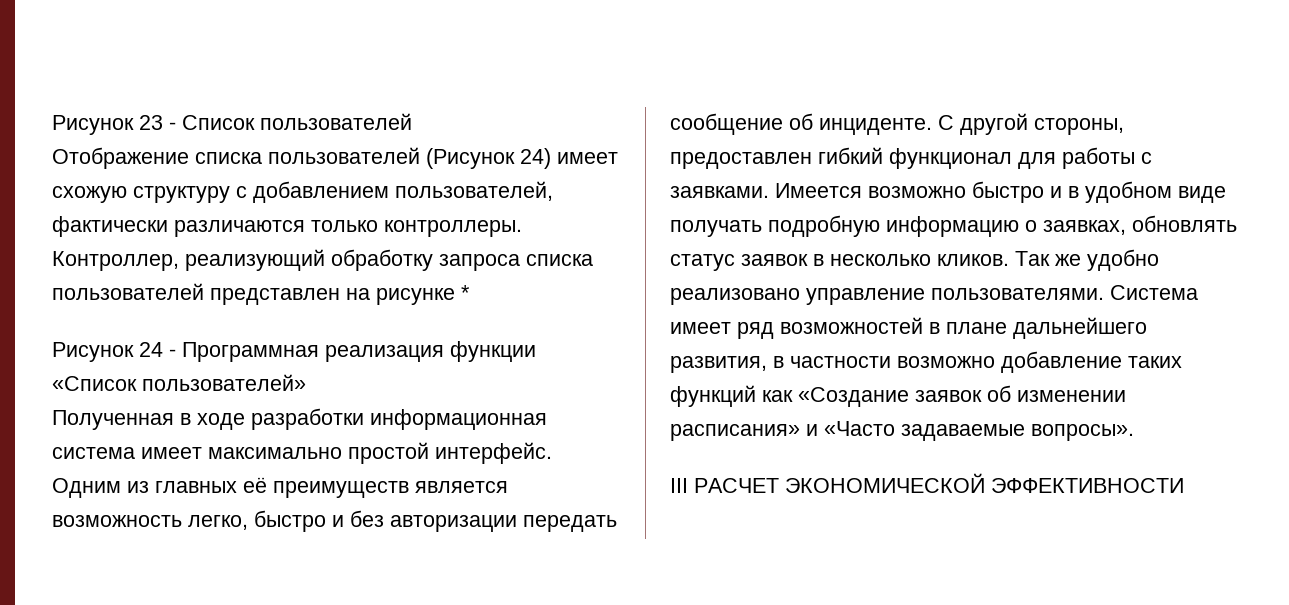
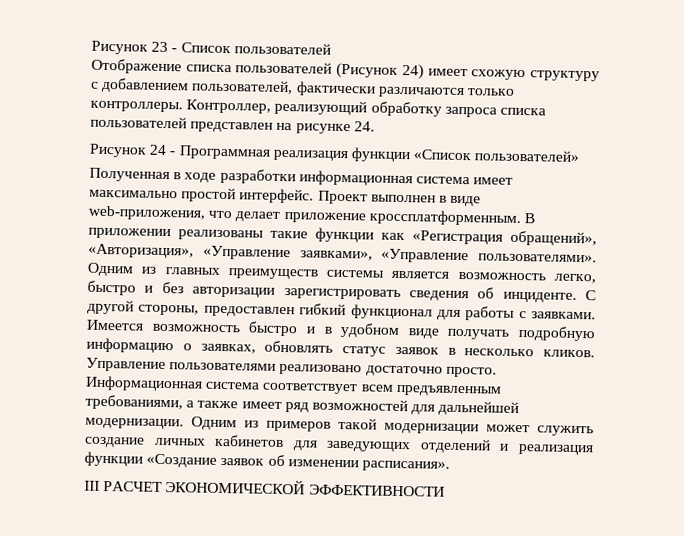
[461,285,470,300] * -> [353,121,375,132] 24.
(552, 453) none -> [317,190,482,207] [88,205,535,227] [88,227,597,247] [88,243,597,264] Проект выполнен в виде web-приложения, что делает приложение кроссплатформенным. В приложении реализованы такие функции как «Регистрация обращений», «Авторизация», «Управление заявками», «Управление пользователями».
[243,477,409,498] её преимуществ -> [227,268,385,280] преимуществ системы
[523,515,617,532] [670,113,783,135] передать сообщение -> [283,288,469,302] зарегистрировать сведения
[868,186,966,198] возможно -> [151,323,241,333] возможность
[1015,249,1159,271] [670,285,1198,305] [670,317,1147,339] [670,351,1182,373] [670,385,1126,407] [670,421,1134,441] Так же удобно реализовано управление пользователями. Система имеет ряд возможностей в плане дальнейшего развития, в частности возможно добавление таких функций как «Создание заявок об изменении расписания» и «Часто задаваемые вопросы». -> [86,357,497,378] [85,375,502,397] [85,394,520,417] [85,416,594,437] [84,434,594,456] [84,451,450,472] Управление пользователями реализовано достаточно просто. Информационная система соответствует всем предъявленным требованиями, а также имеет ряд возможностей для дальнейшей модернизации. Одним из примеров такой модернизации может служить создание личных кабинетов для заведующих отделений и реализация функции «Создание заявок об изменении расписания».

